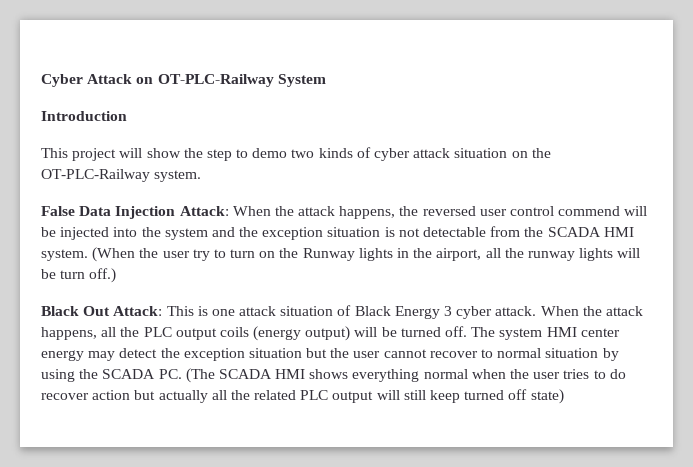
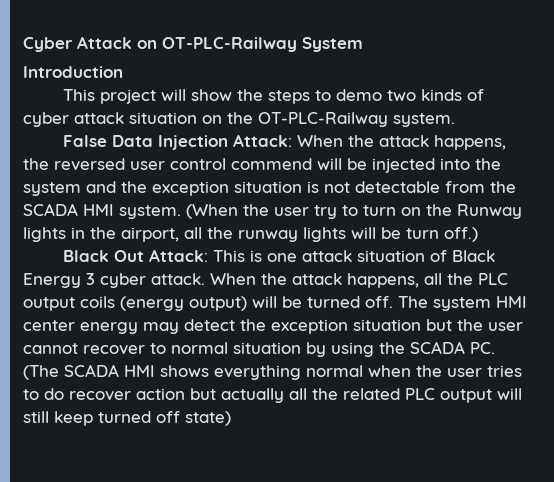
[206,149,232,161] step -> [267,90,310,104] steps

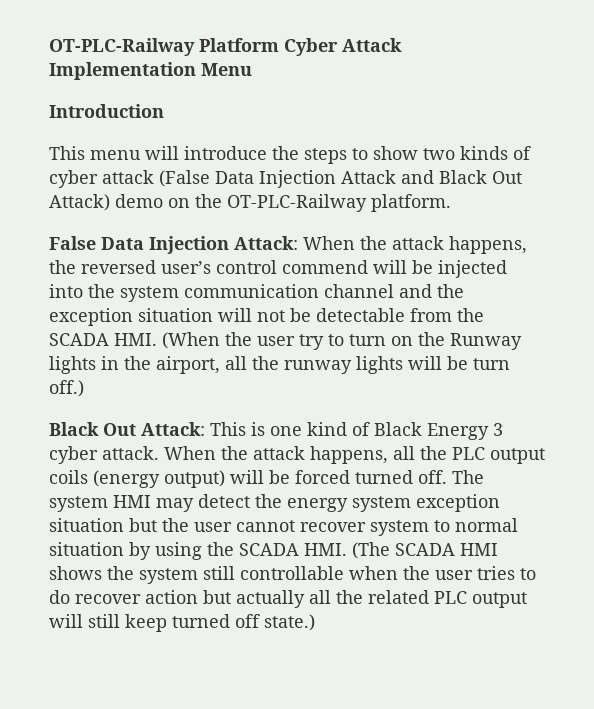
[23,36,363,52] Cyber Attack on OT-PLC-Railway System -> [49,38,402,56] [49,62,252,80] OT-PLC-Railway Platform Cyber Attack Implementation Menu
[99,89,232,104] project will show -> [90,146,267,160] menu will introduce
[335,89,382,101] demo -> [373,146,418,160] show
[129,112,197,124] situation -> [159,170,522,188] [49,194,163,211] (False Data Injection Attack and Black Out Attack) demo
[393,113,455,127] system. -> [371,194,451,212] platform.
[130,161,165,170] user -> [161,261,211,274] user’s
(81, 189) none -> [184,284,394,298] communication channel
[307,181,350,193] is not -> [218,308,311,322] will not be
[83,204,181,219] HMI system. -> [114,333,157,346] HMI.
[301,250,425,262] attack situation -> [307,422,347,436] kind
(302, 302) none -> [295,470,350,484] forced
[23,320,138,334] center energy -> (151, 501) none
(266, 325) none -> [287,496,411,512] energy system
(145, 350) none -> [370,520,429,536] system
[470,342,495,354] PC. -> [304,543,347,556] HMI.
[214,365,363,380] everything normal -> [107,566,344,584] the system still controllable
[185,411,231,426] state) -> [264,614,315,631] state.)

